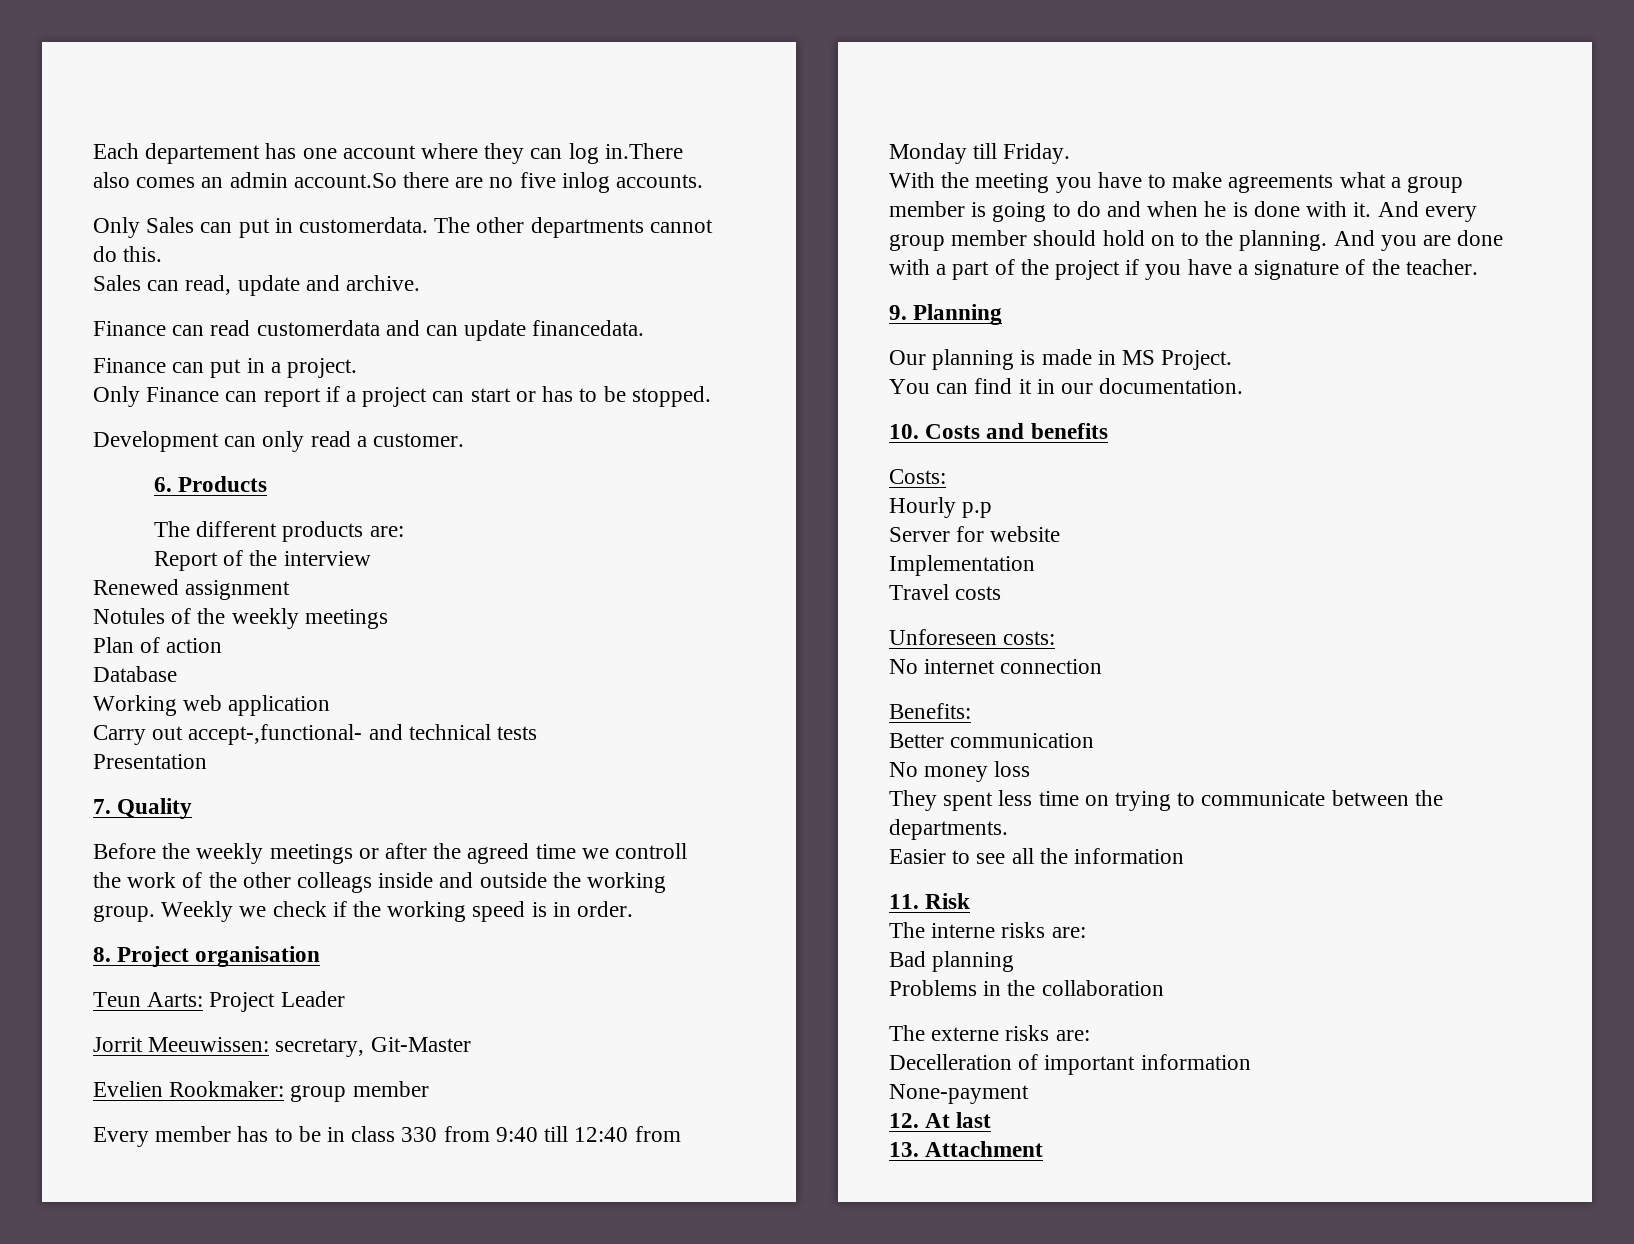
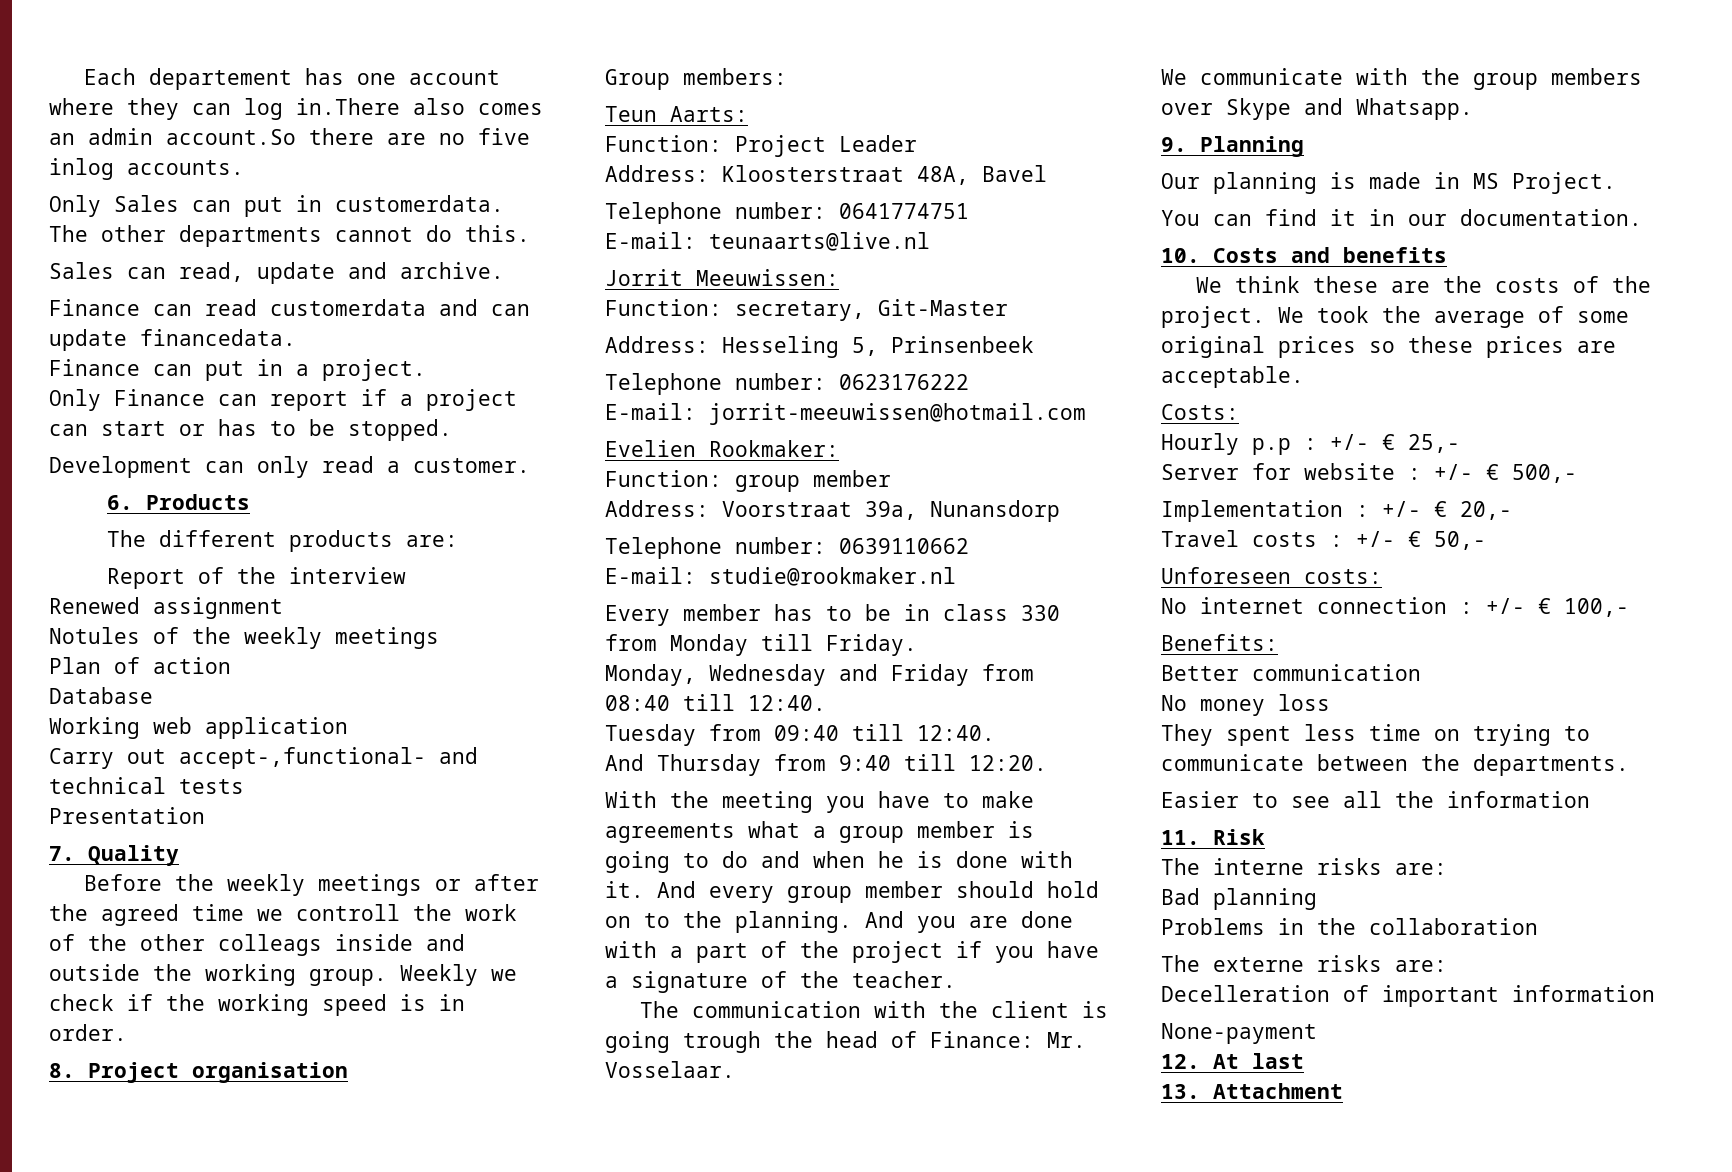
(321, 956) none -> [605,68,787,90] // Group members:
(204, 999) none -> [605,135,722,152] // Function:
(345, 999) none -> [605,165,1047,185] [605,202,969,224] [605,232,930,251] // Address: Kloosterstraat 48A, Bavel // Telephone number: 0641774751 // E-mail: teunaarts@live.nl
(270, 1044) none -> [605,299,722,316] // Function:
(471, 1044) none -> [605,336,1034,358] [605,373,969,395] [605,403,1086,425] // Address: Hesseling 5, Prinsenbeek // Telephone number: 0623176222 // E-mail: jorrit-meeuwissen@hotmail.com
[290,1081,429,1102] group member -> [605,470,891,492] [605,500,1060,522] [605,537,969,559] [605,567,956,586] // Function: group member // Address: Voorstraat 39a, Nunansdorp // Telephone number: 0639110662 // E-mail: studie@rookmaker.nl
[495,1126,681,1142] 9:40 till 12:40 from -> (657, 642) none
(1071, 153) none -> [605,664,1034,686] [605,694,826,711] [605,724,995,746] [605,754,1047,776] // Monday, Wednesday and Friday from 08:40 till 12:40. // Tuesday from 09:40 till 12:40. // And Thursday from 9:40 till 12:20.
(1478, 267) none -> [639,1001,1108,1018] [605,1031,1086,1053] [605,1061,735,1078] [1161,68,1642,90] [1161,98,1473,120] // The communication with the client is going trough the head of Finance: Mr. Vosselaar. // We communicate with the group members over Skype and Whatsapp.
(1108, 431) none -> [1195,276,1651,293] [1161,306,1629,328] [1161,336,1616,358] [1161,366,1304,388] // We think these are the costs of the project. We took the average of some original prices so these prices are acceptable.
(993, 510) none -> [1304,434,1460,453] : +/- € 25,-
[889,555,1035,576] [889,584,1002,600] // Implementation // Travel costs -> [1408,464,1577,483] [1161,500,1512,522] [1161,530,1486,550] : +/- € 500,- // Implementation : +/- € 20,- // Travel costs : +/- € 50,-
(1103, 666) none -> [1460,598,1629,617] : +/- € 100,-

